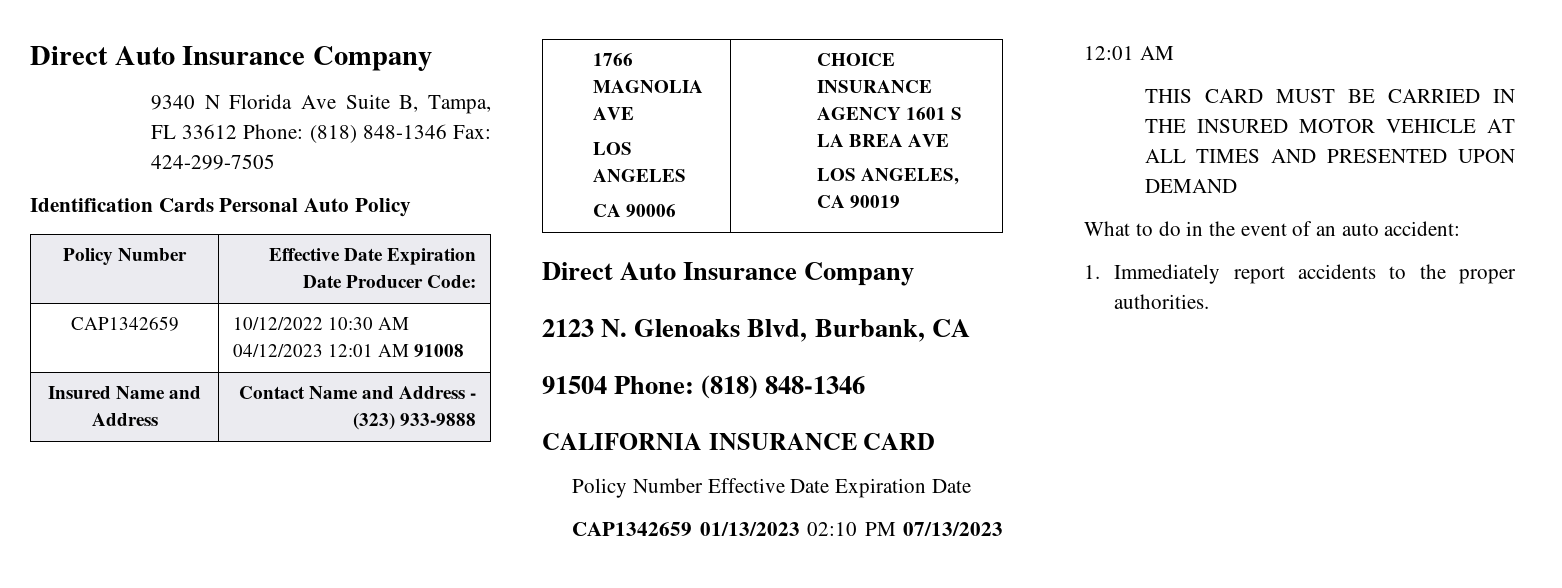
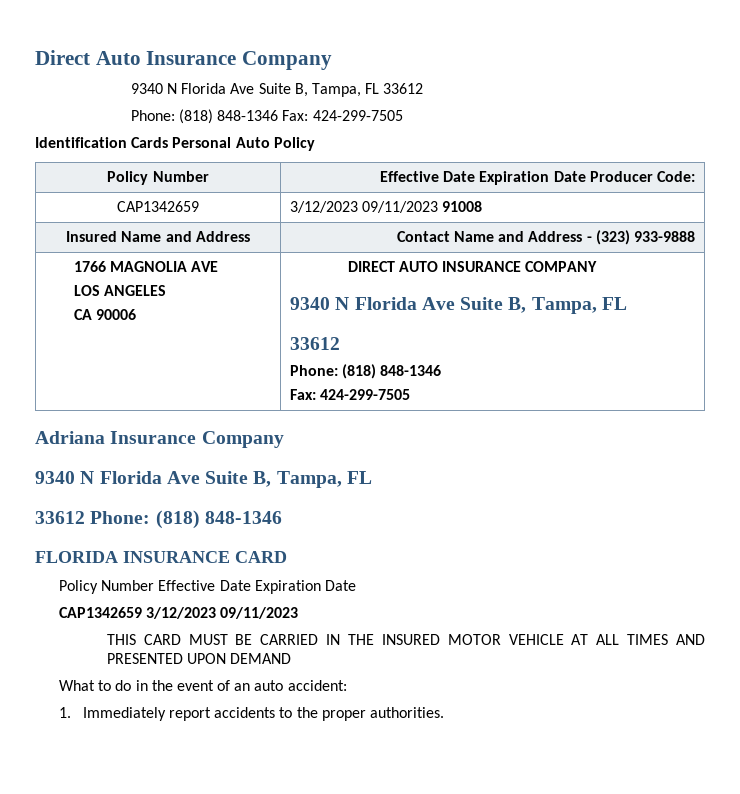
(238, 131) none -> (424, 88) //
[232,317,409,330] [232,344,409,357] 10/12/2022 10:30 AM 04/12/2023 12:01 AM -> [290,201,439,213] 3/12/2023 09/11/2023
[817,53,896,66] [817,80,933,93] [817,107,963,120] [817,134,950,147] [817,168,960,185] [817,195,901,208] [542,262,915,286] [542,319,970,342] [542,375,866,399] [542,433,702,450] CHOICE INSURANCE AGENCY 1601 S LA BREA AVE // LOS ANGELES, CA 90019 // Direct Auto Insurance Company // 2123 N. Glenoaks Blvd, Burbank, CA // 91504 Phone: (818) 848-1346 // CALIFORNIA -> [347,261,598,272] [290,297,627,314] [290,337,341,350] [290,364,442,379] [290,389,411,400] [35,431,284,448] [35,471,372,488] [35,510,282,529] [35,551,118,563] DIRECT AUTO INSURANCE COMPANY // 9340 N Florida Ave Suite B, Tampa, FL // 33612 // Phone: (818) 848-1346 // Fax: 424-299-7505 // Adriana Insurance Company // 9340 N Florida Ave Suite B, Tampa, FL // 33612 Phone: (818) 848-1346 // FLORIDA
[699,522,1003,536] [1084,46,1174,60] 01/13/2023 02:10 PM 07/13/2023 12:01 AM -> [146,607,299,619] 3/12/2023 09/11/2023

